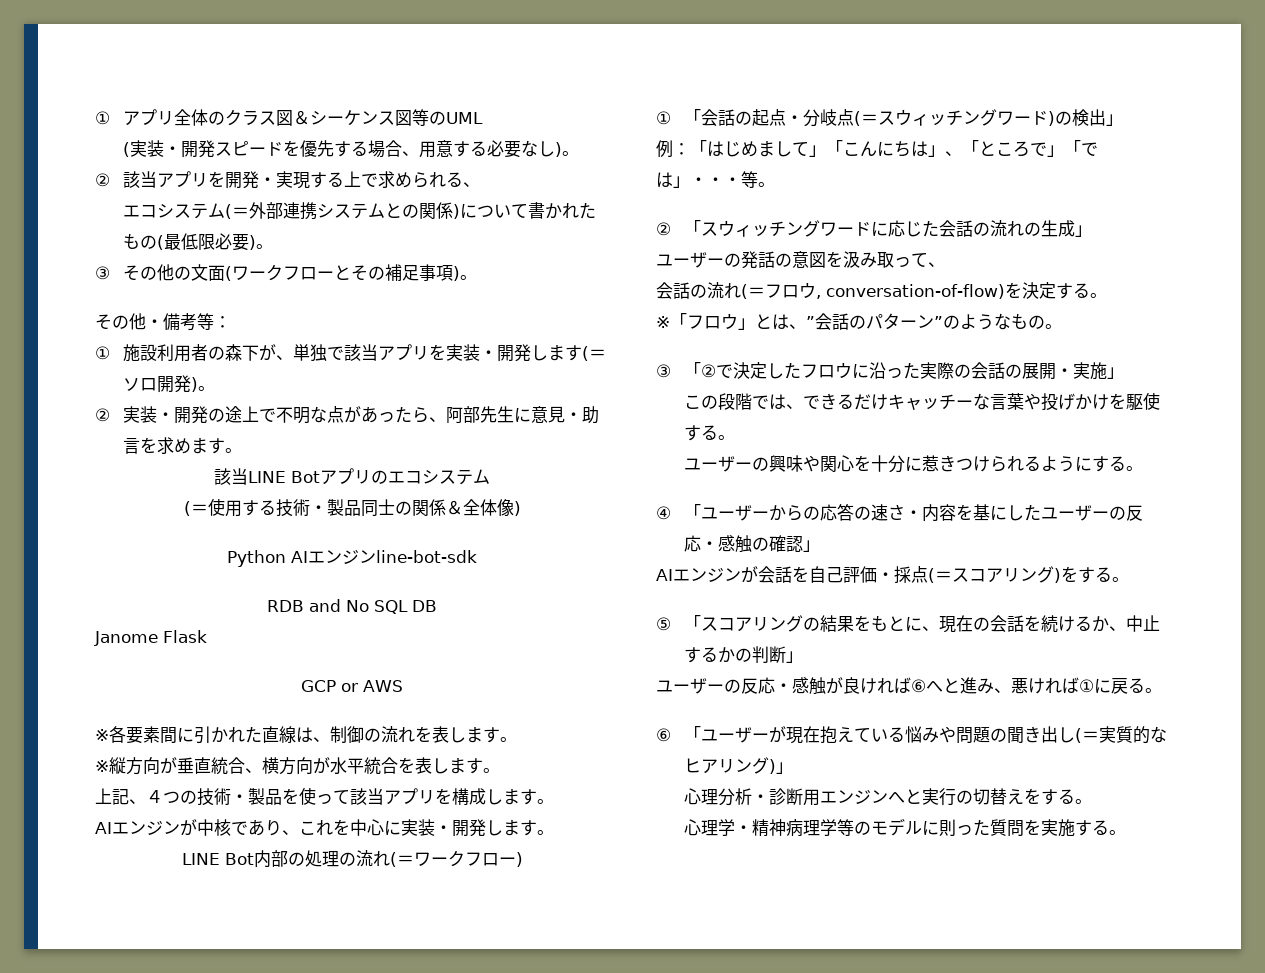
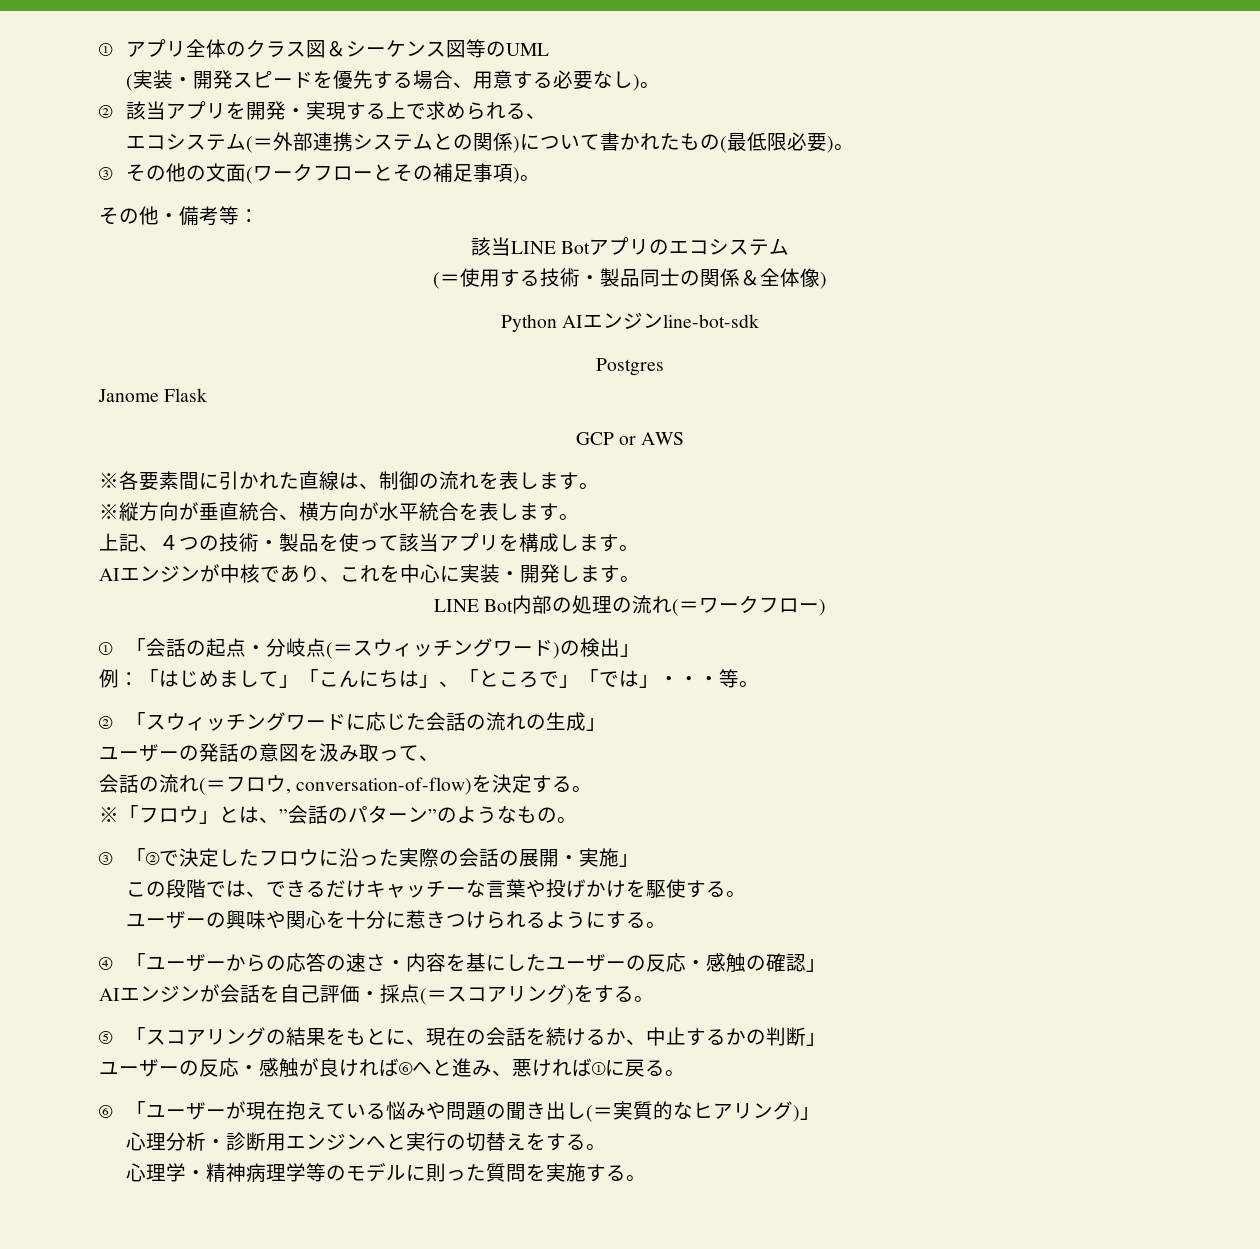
[95,344,606,362] [122,375,215,393] [95,406,599,424] [122,437,242,454] // ①施設利用者の森下が、単独で該当アプリを実装・開発します(＝ソロ開発)。 // ②実装・開発の途上で不明な点があったら、阿部先生に意見・助言を求めます。 -> (259, 216) none
[267,599,437,614] RDB and No SQL DB -> [596,358,664,376] Postgres

